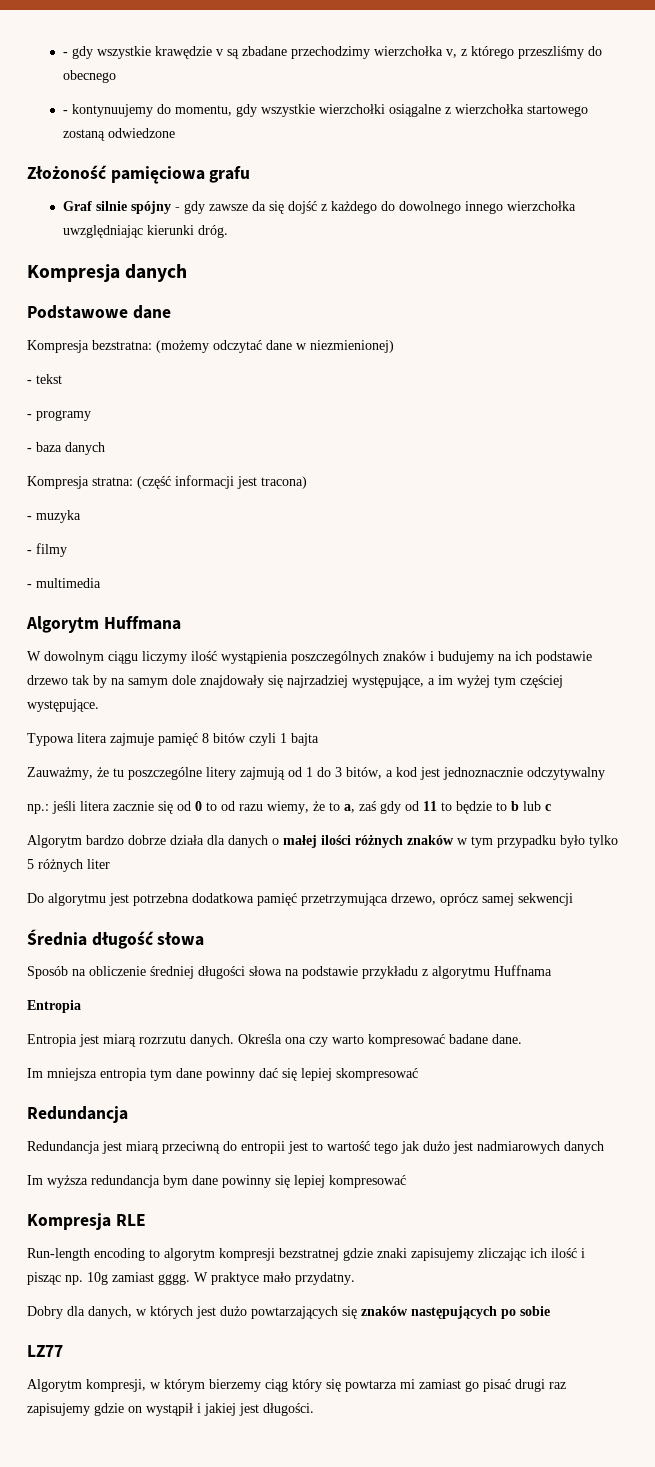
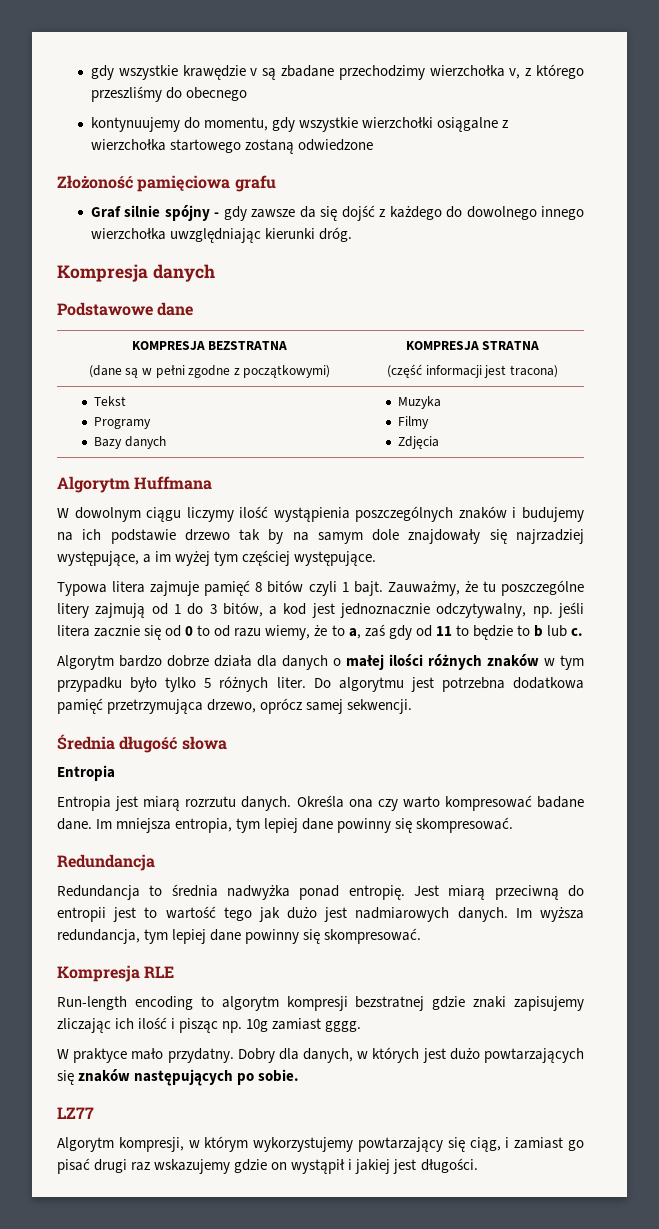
[63,52,69,56] - -> (91, 72) none
[63,110,69,114] - -> (248, 94) none
[27,340,394,353] [27,374,62,384] [27,410,91,421] [27,442,105,455] [27,475,307,489] [27,510,81,523] [27,543,67,557] [27,578,101,588] // Kompresja bezstratna: (możemy odczytać dane w niezmienionej) // - tekst // - programy // - baza danych // Kompresja stratna: (część informacji jest tracona) // - muzyka // - filmy // - multimedia -> [131,341,288,350] [88,365,331,378] [405,341,540,350] [387,364,558,378] [93,396,126,406] [93,417,151,429] [93,436,166,449] [397,396,441,409] [397,416,429,429] [397,436,439,449] // KOMPRESJA BEZSTRATNA // (dane są w pełni zgodne z początkowymi) | KOMPRESJA STRATNA // (część informacji jest tracona) // Tekst // Programy // Bazy danych | Muzyka // Filmy // Zdjęcia
[291,733,319,746] bajta // -> [353,581,383,596] bajt.
[527,767,605,780] [27,804,49,814] odczytywalny // np.: -> [436,603,553,618] odczytywalny, np.
[545,804,551,811] c -> [571,628,584,636] c.
[87,859,110,869] liter // -> [276,677,306,688] liter.
[518,893,573,906] sekwencji -> [347,699,413,714] sekwencji.
[27,965,552,979] // Sposób na obliczenie średniej długości słowa na podstawie przykładu z algorytmu Huffnama -> (227, 743) none
(522, 1039) // -> (92, 824) none
[100,1068,418,1081] [27,1106,128,1123] [27,1141,122,1154] entropia tym dane powinny dać się lepiej skompresować // Redundancja // Redundancja jest -> [175,817,514,833] [57,854,155,871] [57,884,439,900] entropia, tym lepiej dane powinny się skompresować. // Redundancja // Redundancja to średnia nadwyżka ponad entropię. Jest
[564,1141,604,1154] danych // -> [457,907,508,922] danych.
[91,1175,406,1188] redundancja bym dane powinny się lepiej kompresować -> [57,928,422,944] redundancja, tym lepiej dane powinny się skompresować.
(190, 1279) none -> (362, 1026) //
(355, 1278) // -> (234, 1055) none
[520,1306,550,1316] sobie -> [258,1069,300,1082] sobie.
[209,1379,415,1392] bierzemy ciąg który się powtarza mi -> [253,1137,510,1152] wykorzystujemy powtarzający się ciąg, i
[27,1403,90,1416] zapisujemy -> [154,1159,231,1174] wskazujemy

